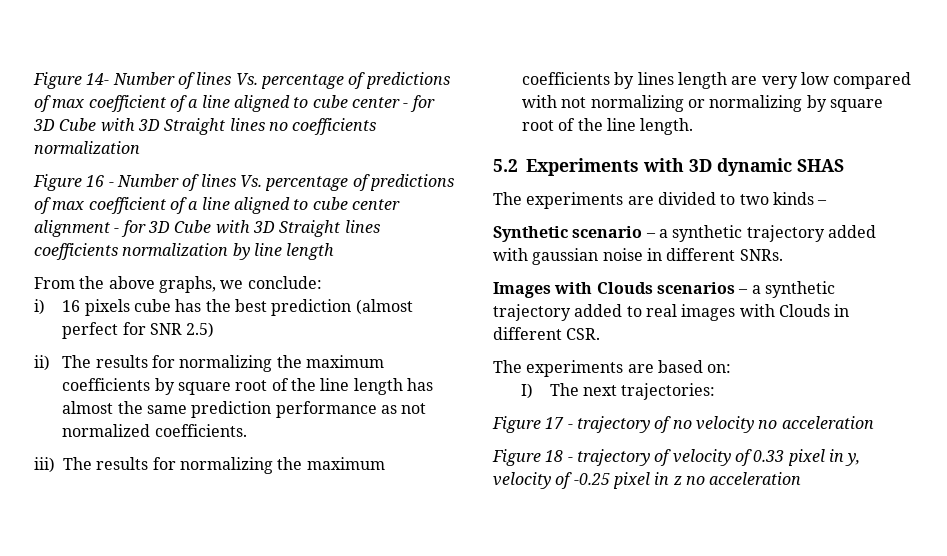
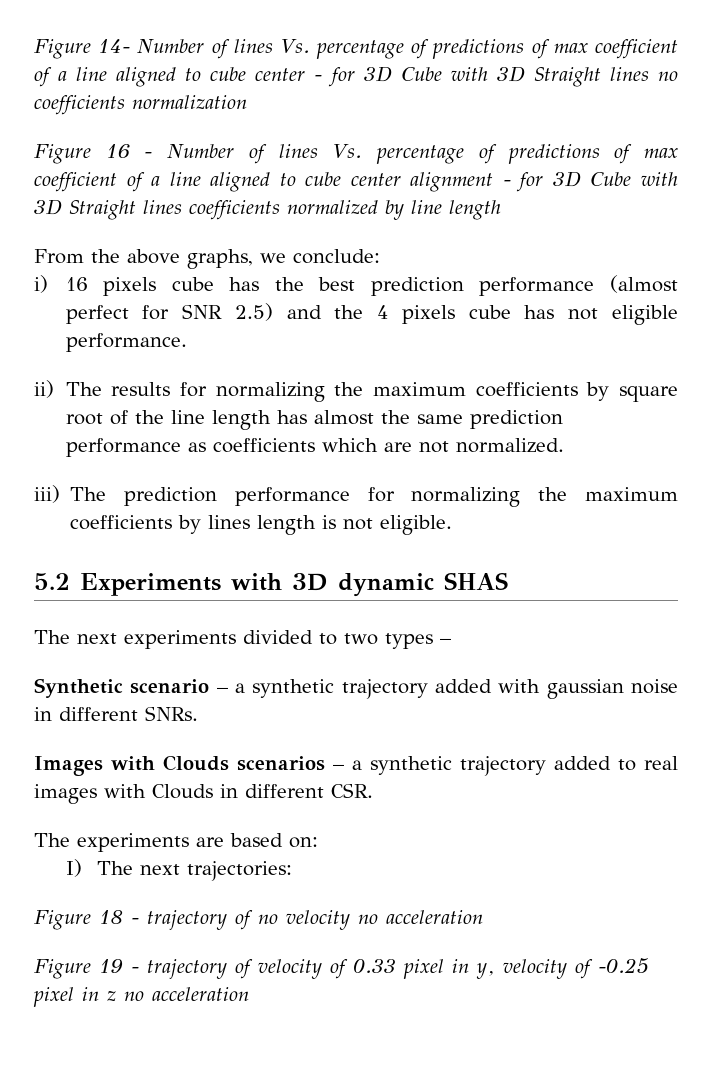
[122,243,229,256] normalization -> [287,200,378,214] normalized
(352, 307) none -> [479,277,595,296] performance
(215, 330) none -> [286,305,679,325] [65,333,187,352] and the 4 pixels cube has not eligible performance.
[401,403,427,414] [62,424,247,437] not normalized coefficients. -> [212,438,564,453] coefficients which are not normalized.
[96,457,149,470] results -> [124,487,350,506] prediction performance
[731,72,912,89] [522,95,883,112] [522,118,694,135] are very low compared with not normalizing or normalizing by square root of the line length. -> [322,515,453,535] is not eligible.
[526,192,654,209] experiments are -> [77,630,236,649] next experiments
[772,192,814,205] kinds -> [385,633,433,649] types
[545,417,565,429] 17 -> [99,910,123,924] 18
[545,450,564,462] 18 -> [99,959,123,973] 19

